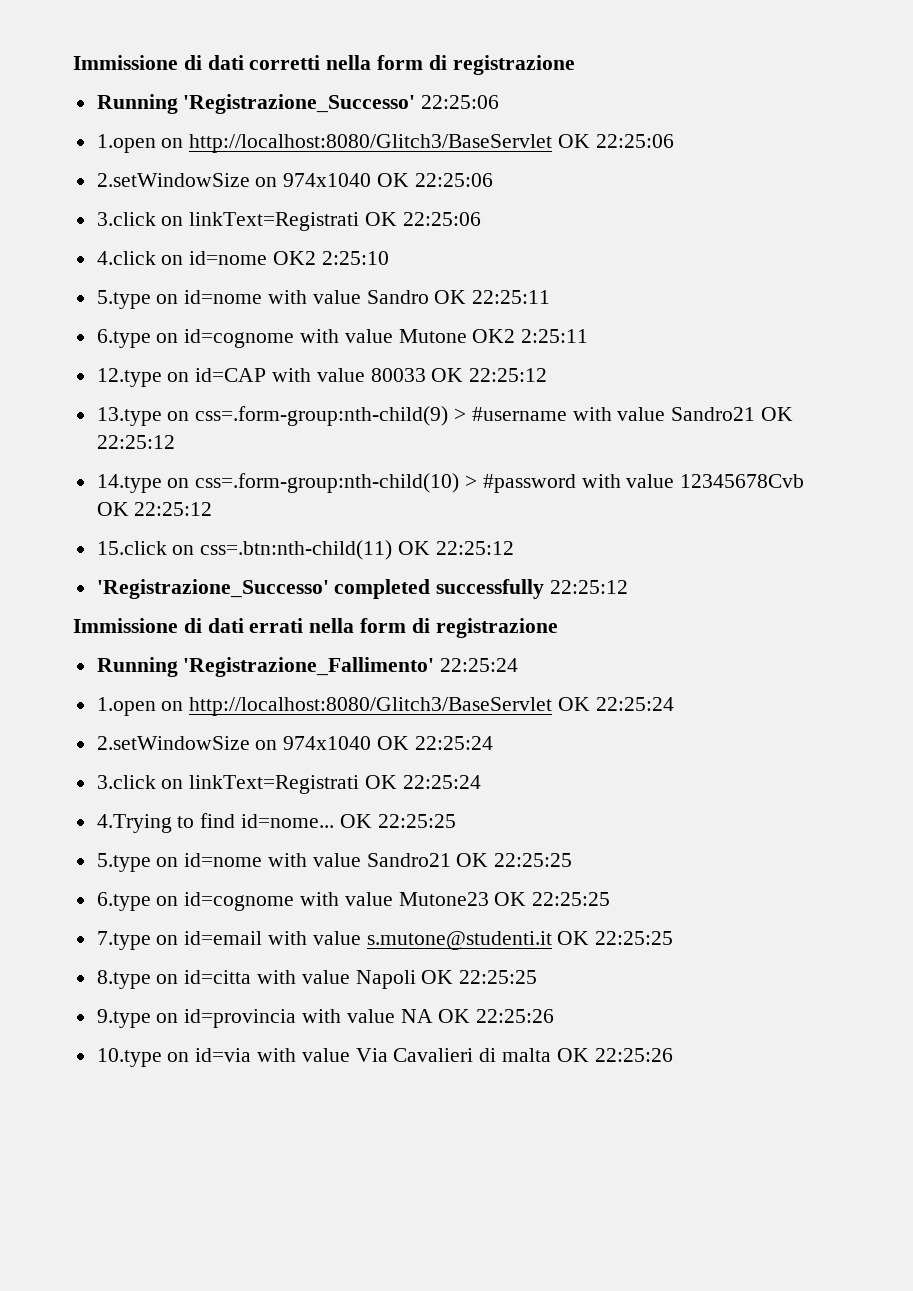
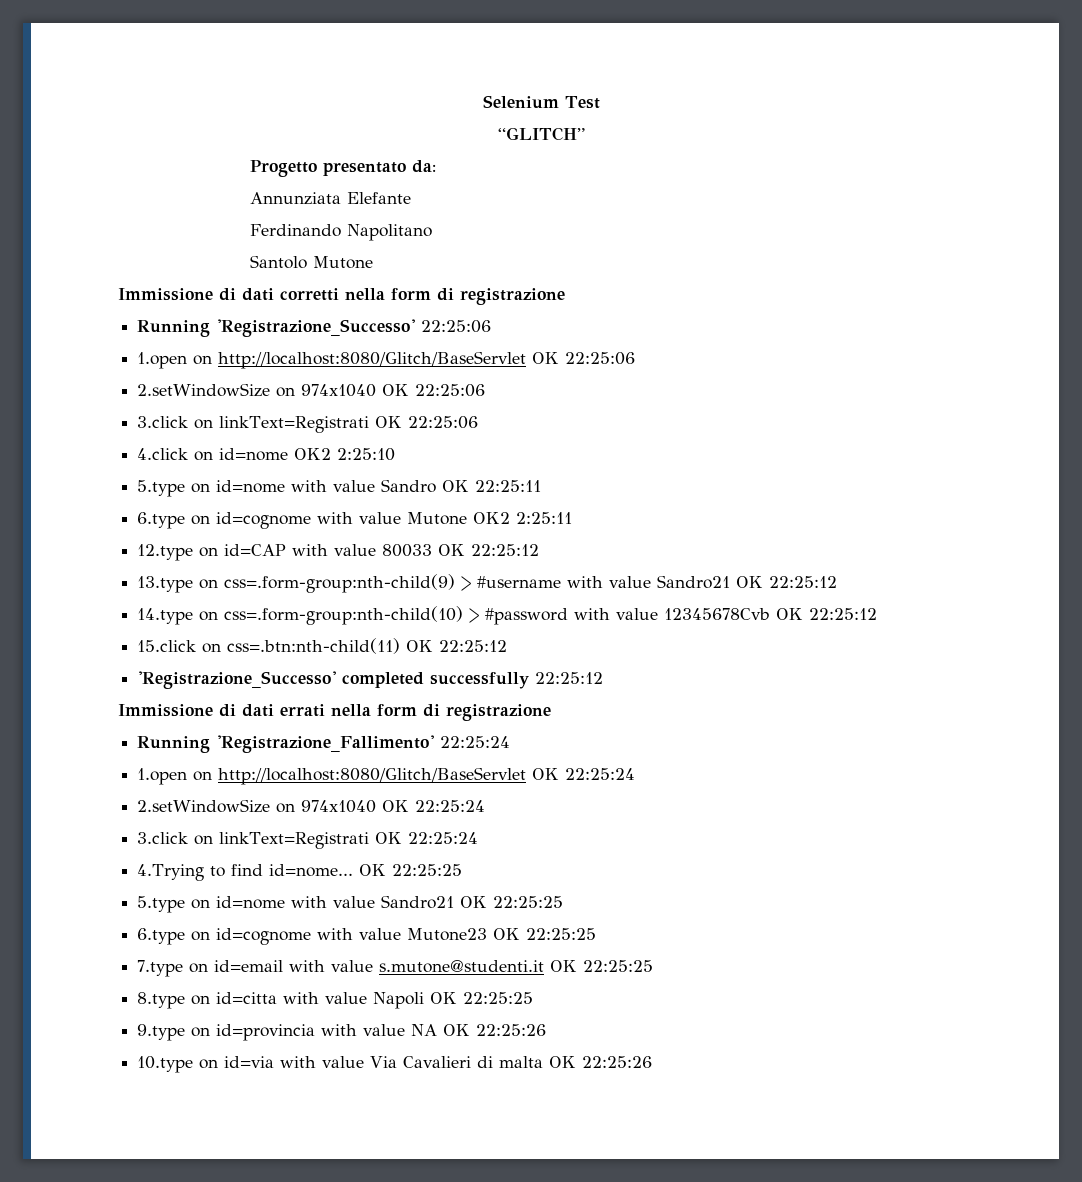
(73, 62) none -> [482,95,600,109] [497,127,585,141] [250,160,437,177] [250,192,412,205] [250,224,433,241] [250,255,374,269] Selenium Test // “GLITCH” // Progetto presentato da: // Annunziata Elefante // Ferdinando Napolitano // Santolo Mutone //
[189,134,553,153] http://localhost:8080/Glitch3/BaseServlet -> [218,351,527,369] http://localhost:8080/Glitch/BaseServlet
[189,697,553,716] http://localhost:8080/Glitch3/BaseServlet -> [218,767,527,785] http://localhost:8080/Glitch/BaseServlet

